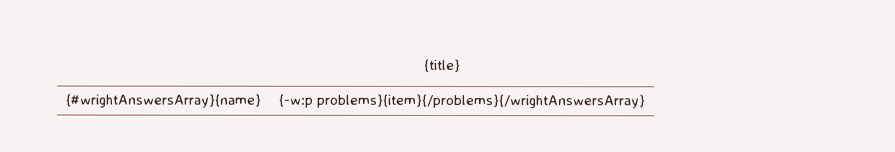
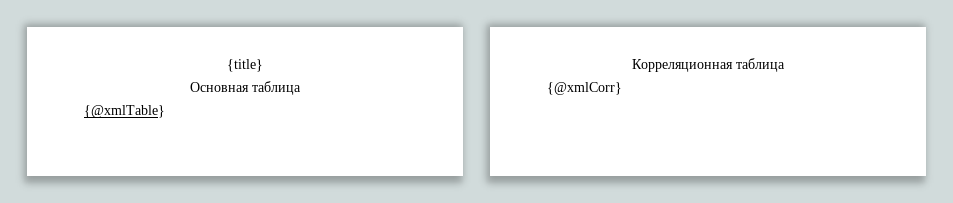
[65,93,261,108] [277,93,645,109] // {#wrightAnswersArray}{name} | {-w:p problems}{item}{/problems}{/wrightAnswersArray} -> [190,81,301,95] [84,105,165,118] [632,58,785,72] [547,82,622,95] // Основная таблица // {@xmlTable} // Корреляционная таблица // {@xmlCorr}

